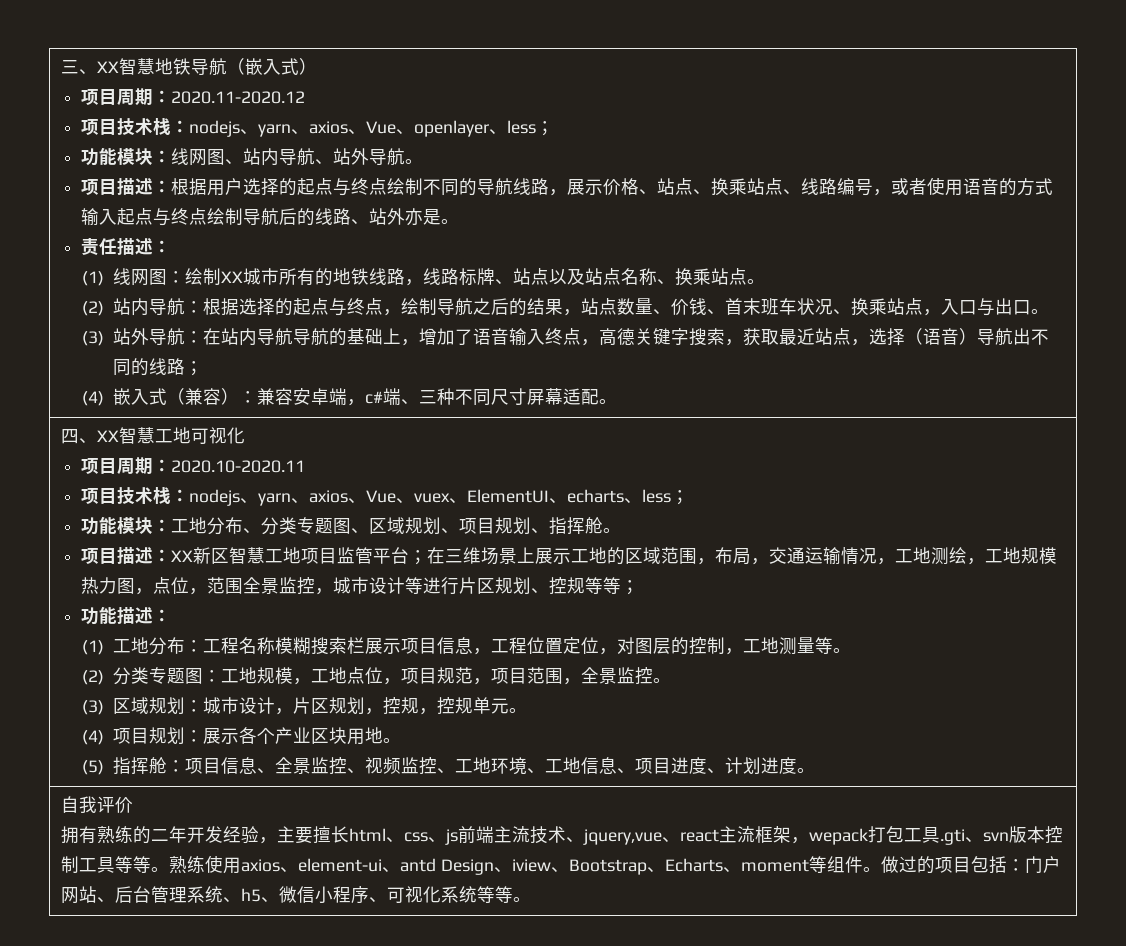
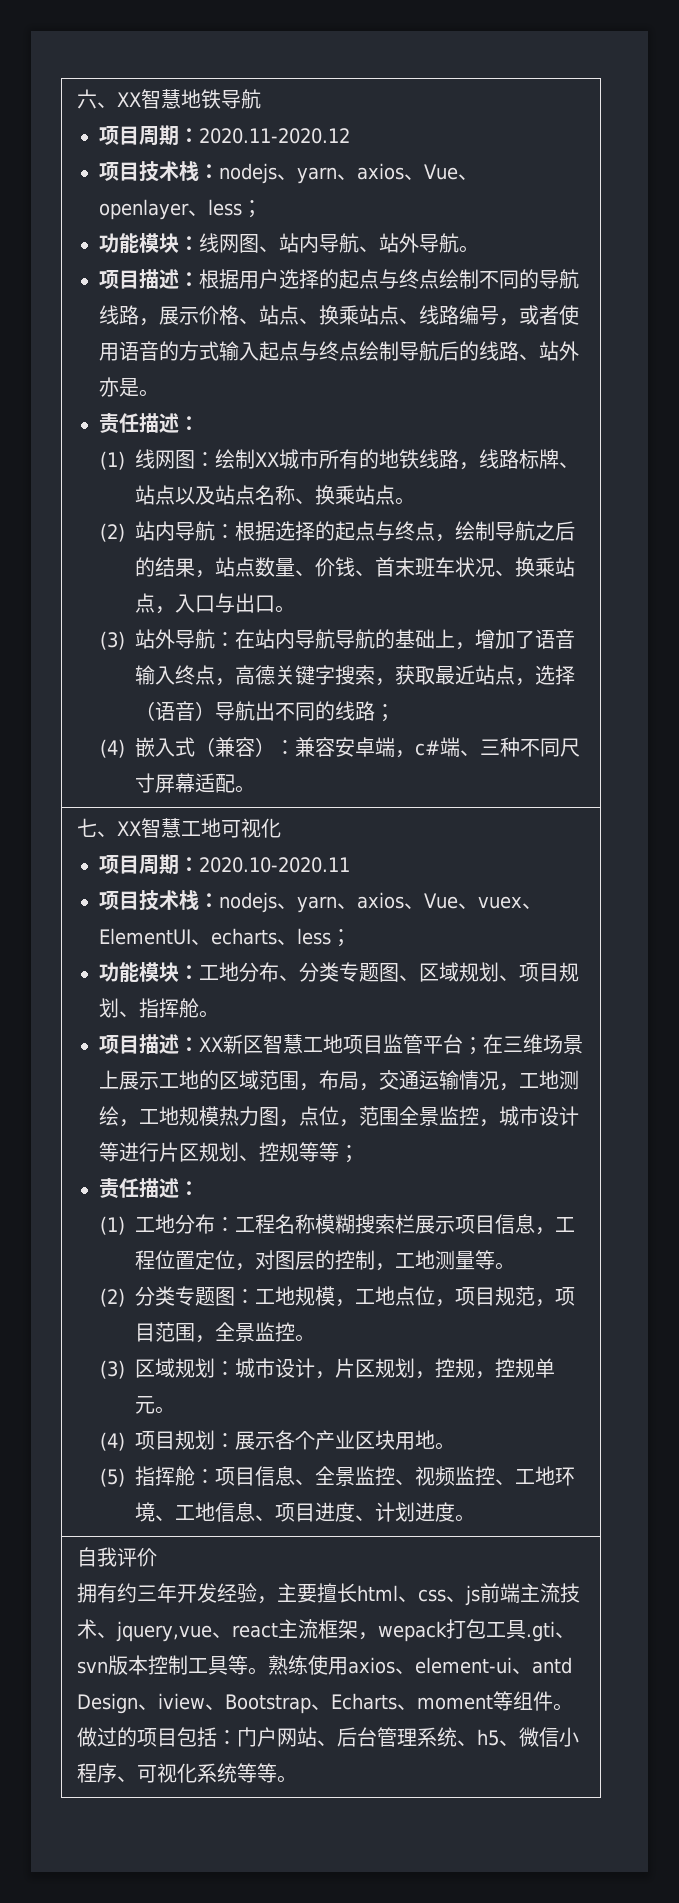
[61,60,80,74] 三 -> [76,89,97,109] 六
[227,58,318,75] （嵌入式） -> (261, 99) none
[61,429,80,444] 四 -> [76,818,97,837] 七
[80,606,117,625] 功能 -> [98,1178,139,1199] 责任
[97,826,170,844] 熟练的二 -> [116,1583,157,1603] 约三
[133,856,152,873] 等 -> (248, 1665) none

